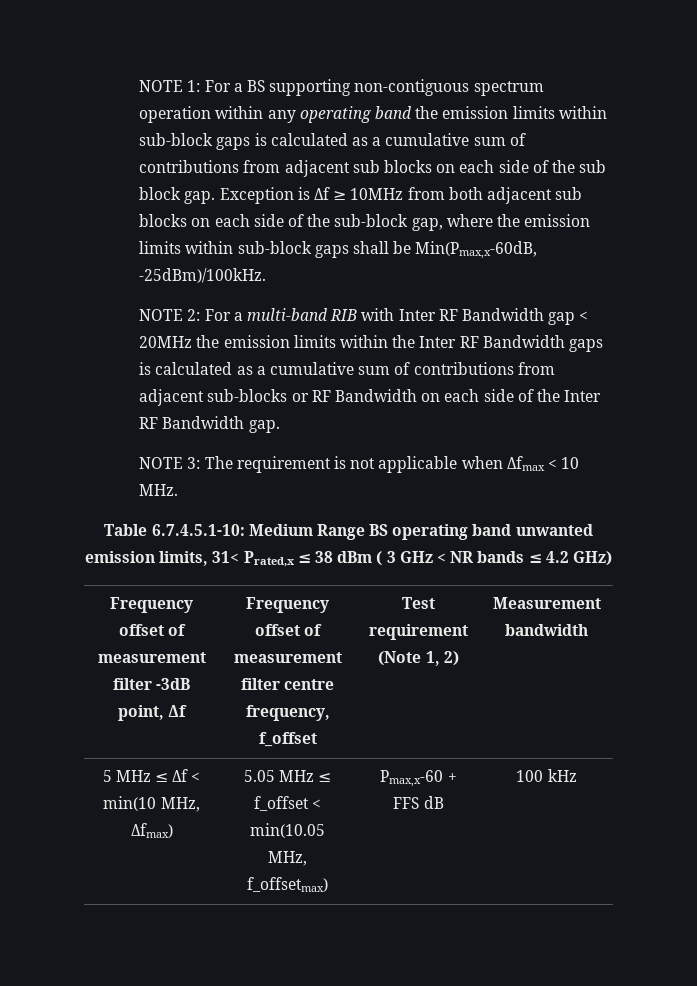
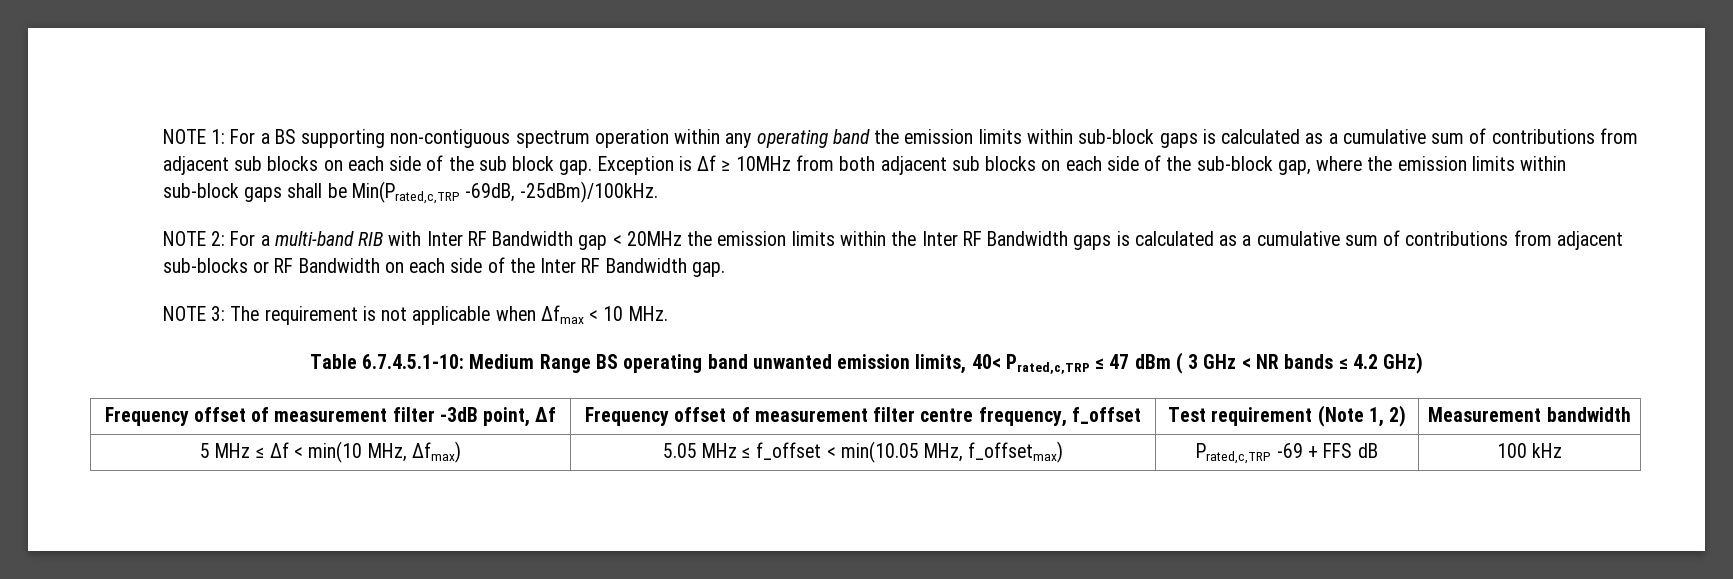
[415,241,538,259] Min(Pmax,x-60dB, -> [351,181,516,204] Min(Prated,c,TRP -69dB,
[212,551,334,567] 31< Prated,x ≤ 38 -> [971,354,1130,374] 40< Prated,c,TRP ≤ 47
[380,770,444,787] Pmax,x-60 -> [1196,443,1303,464] Prated,c,TRP -69

